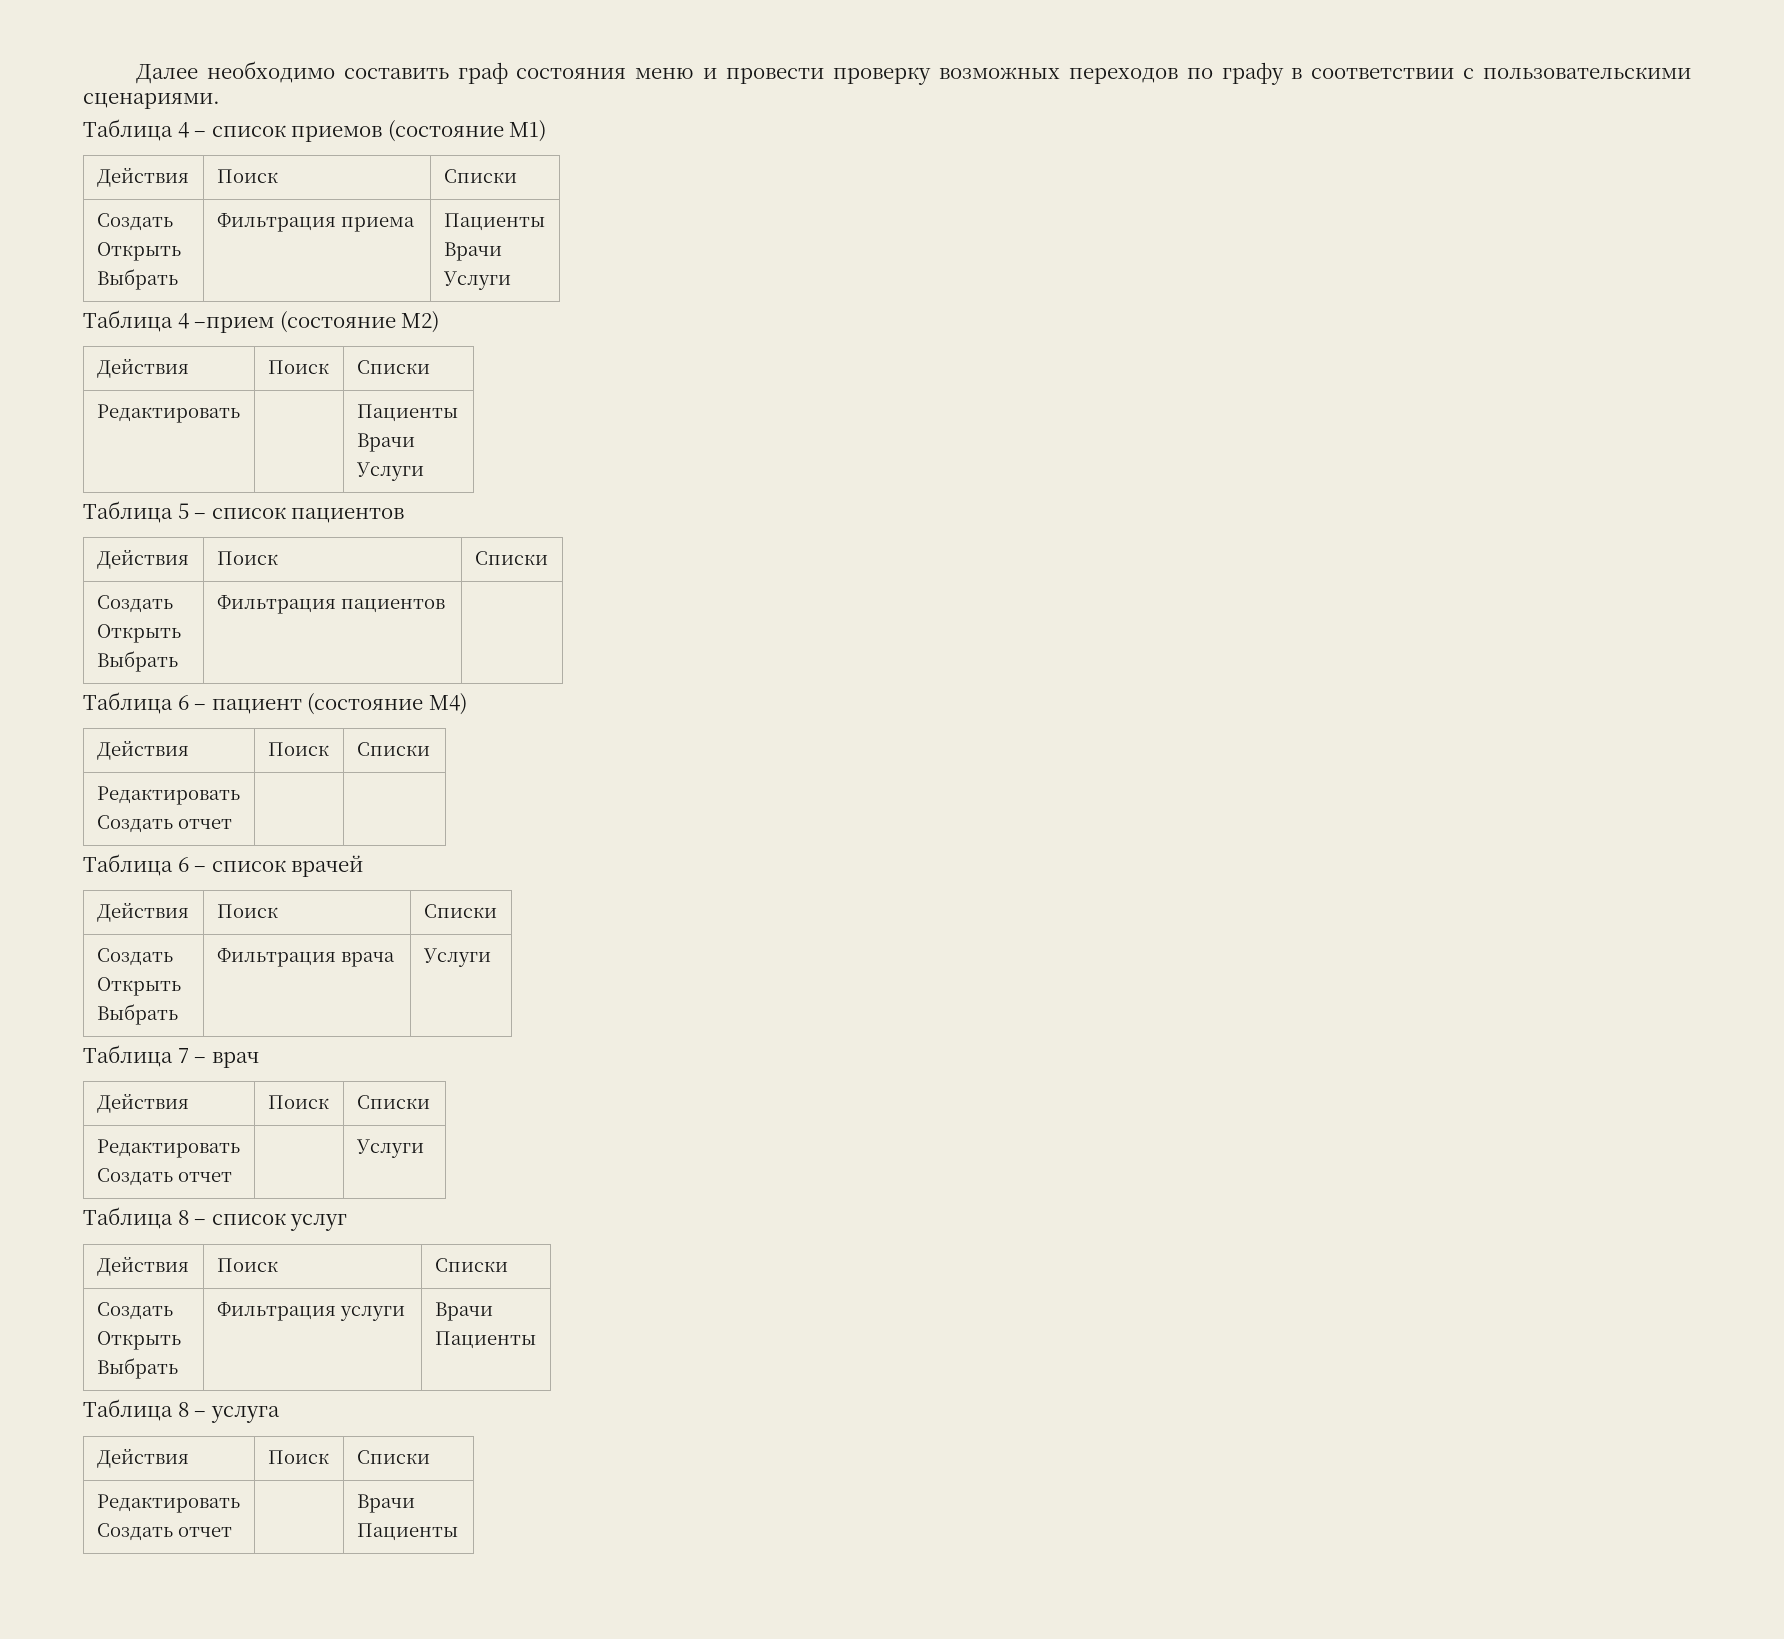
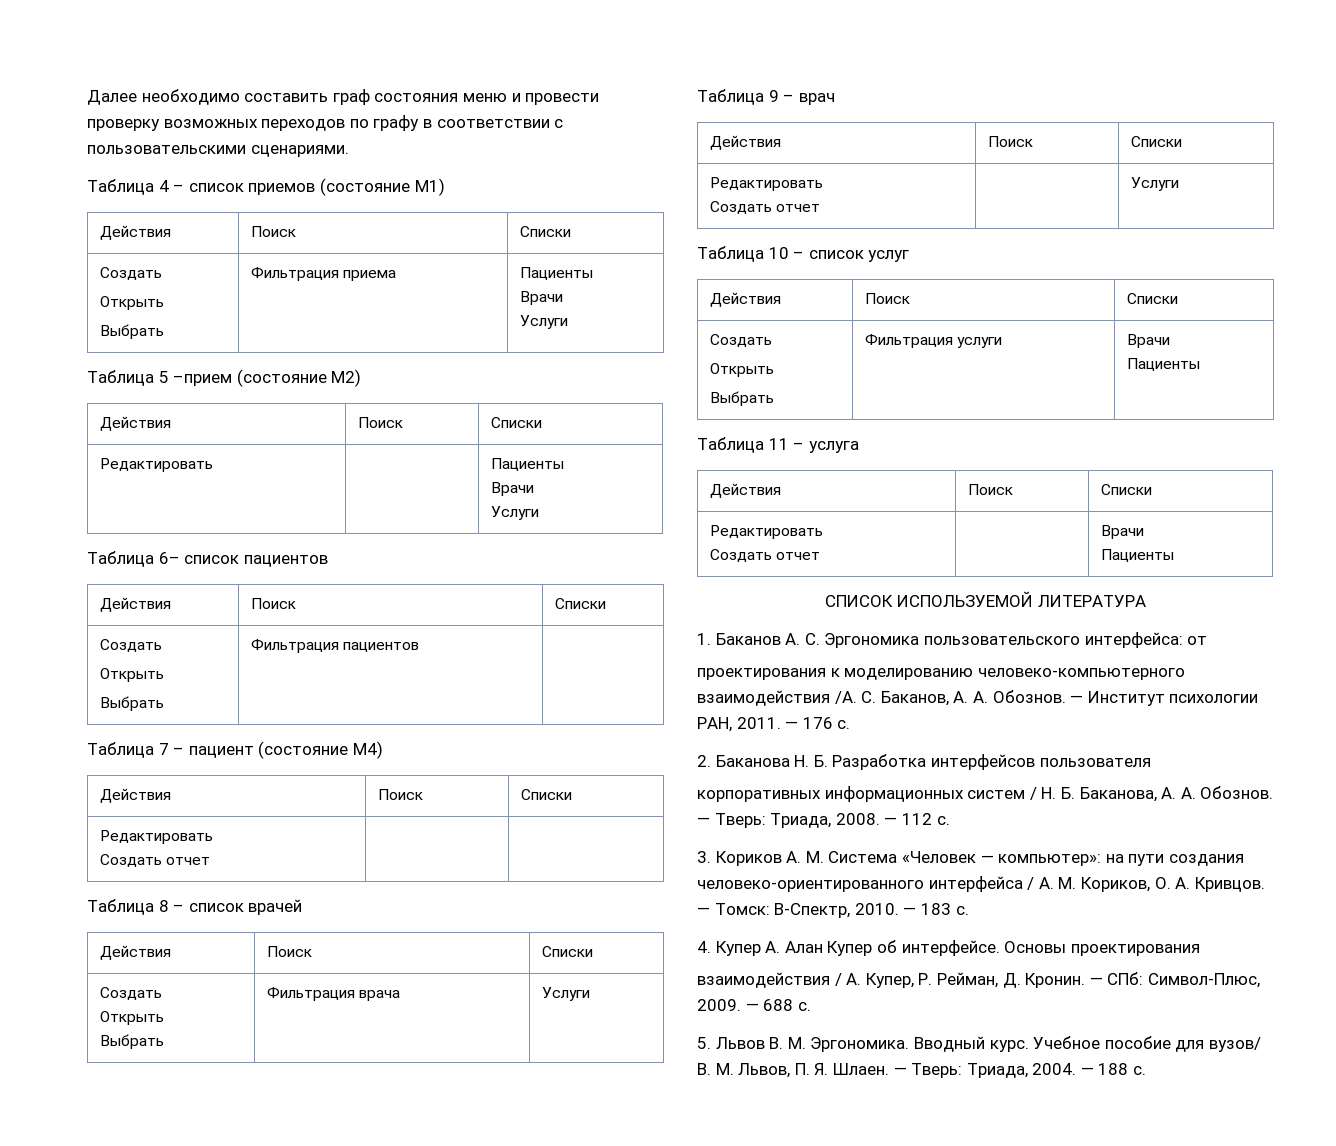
[177,313,189,329] 4 -> [158,371,169,383] 5
[177,503,207,519] 5 – -> [158,552,180,564] 6–
[177,695,189,710] 6 -> [158,743,169,755] 7
[177,857,189,872] 6 -> [158,900,169,912] 8
[177,1048,189,1063] 7 -> [768,90,779,102] 9
[177,1210,189,1225] 8 -> [768,247,789,259] 10
[177,1402,189,1417] 8 -> [768,438,789,450] 11
(458, 1532) none -> [825,591,1146,607] [697,632,1208,648] [697,668,1185,680] [697,690,1259,706] [697,717,851,732] [697,754,1151,770] [697,786,1274,802] [697,813,950,828] [697,851,1244,866] [697,876,1265,892] [697,903,969,918] [697,940,1200,956] [697,972,1260,988] [697,999,811,1011] [697,1036,1261,1052] [697,1063,1147,1078] // СПИСОК ИСПОЛЬЗУЕМОЙ ЛИТЕРАТУРА // 1. Баканов А. С. Эргономика пользовательского интерфейса: от // проектирования к моделированию человеко-компьютерного взаимодействия /А. С. Баканов, А. А. Обознов. — Институт психологии РАН, 2011. — 176 с. // 2. Баканова Н. Б. Разработка интерфейсов пользователя // корпоративных информационных систем / Н. Б. Баканова, А. А. Обознов. — Тверь: Триада, 2008. — 112 с. // 3. Кориков А. М. Система «Человек — компьютер»: на пути создания человеко-ориентированного интерфейса / А. М. Кориков, О. А. Кривцов. — Томск: В-Спектр, 2010. — 183 с. // 4. Купер А. Алан Купер об интерфейсе. Основы проектирования // взаимодействия / А. Купер, Р. Рейман, Д. Кронин. — СПб: Символ-Плюс, 2009. — 688 с. // 5. Львов В. М. Эргономика. Вводный курс. Учебное пособие для вузов/ В. М. Львов, П. Я. Шлаен. — Тверь: Триада, 2004. — 188 с.

